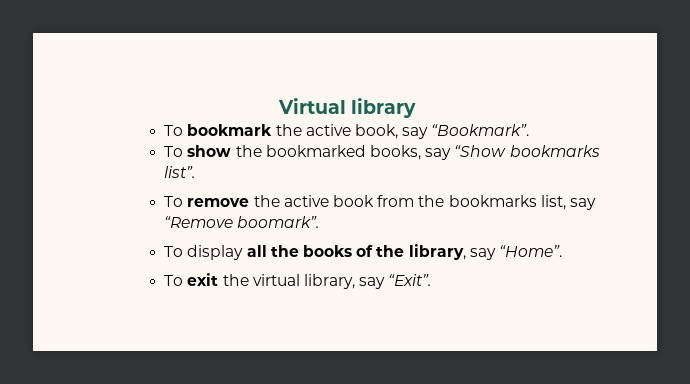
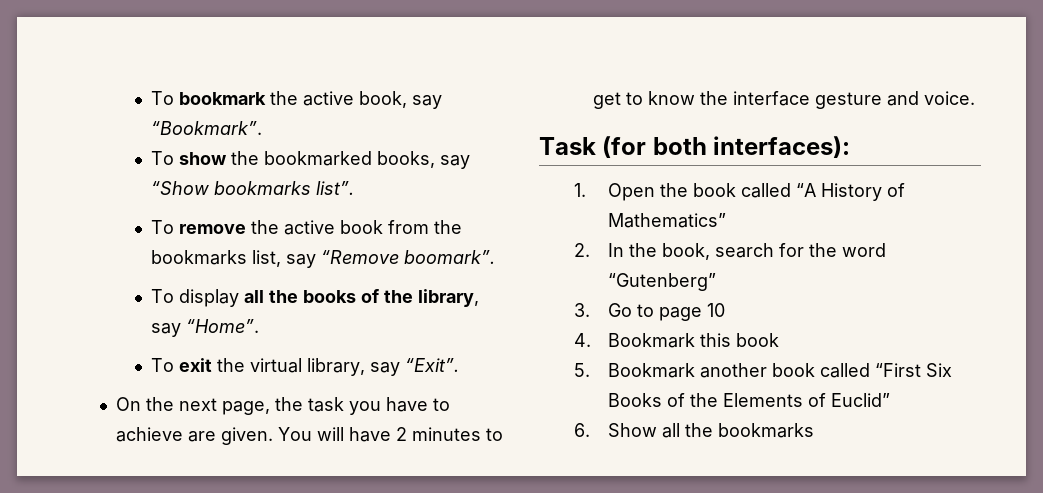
[277,98,417,118] Virtual library // -> (150, 98) none
(432, 280) none -> [116,397,451,415] [116,427,504,445] [593,91,976,109] [539,136,851,158] [573,183,906,201] [608,213,727,228] [573,243,887,260] [608,273,717,291] [573,303,726,321] [573,333,780,348] [573,363,953,378] [608,393,891,407] [573,423,815,438] // On the next page, the task you have to achieve are given. You will have 2 minutes to get to know the interface gesture and voice. // Task (for both interfaces): // 1. Open the book called “A History of Mathematics” // 2. In the book, search for the word “Gutenberg” // 3. Go to page 10 // 4. Bookmark this book // 5. Bookmark another book called “First Six Books of the Elements of Euclid” // 6. Show all the bookmarks

